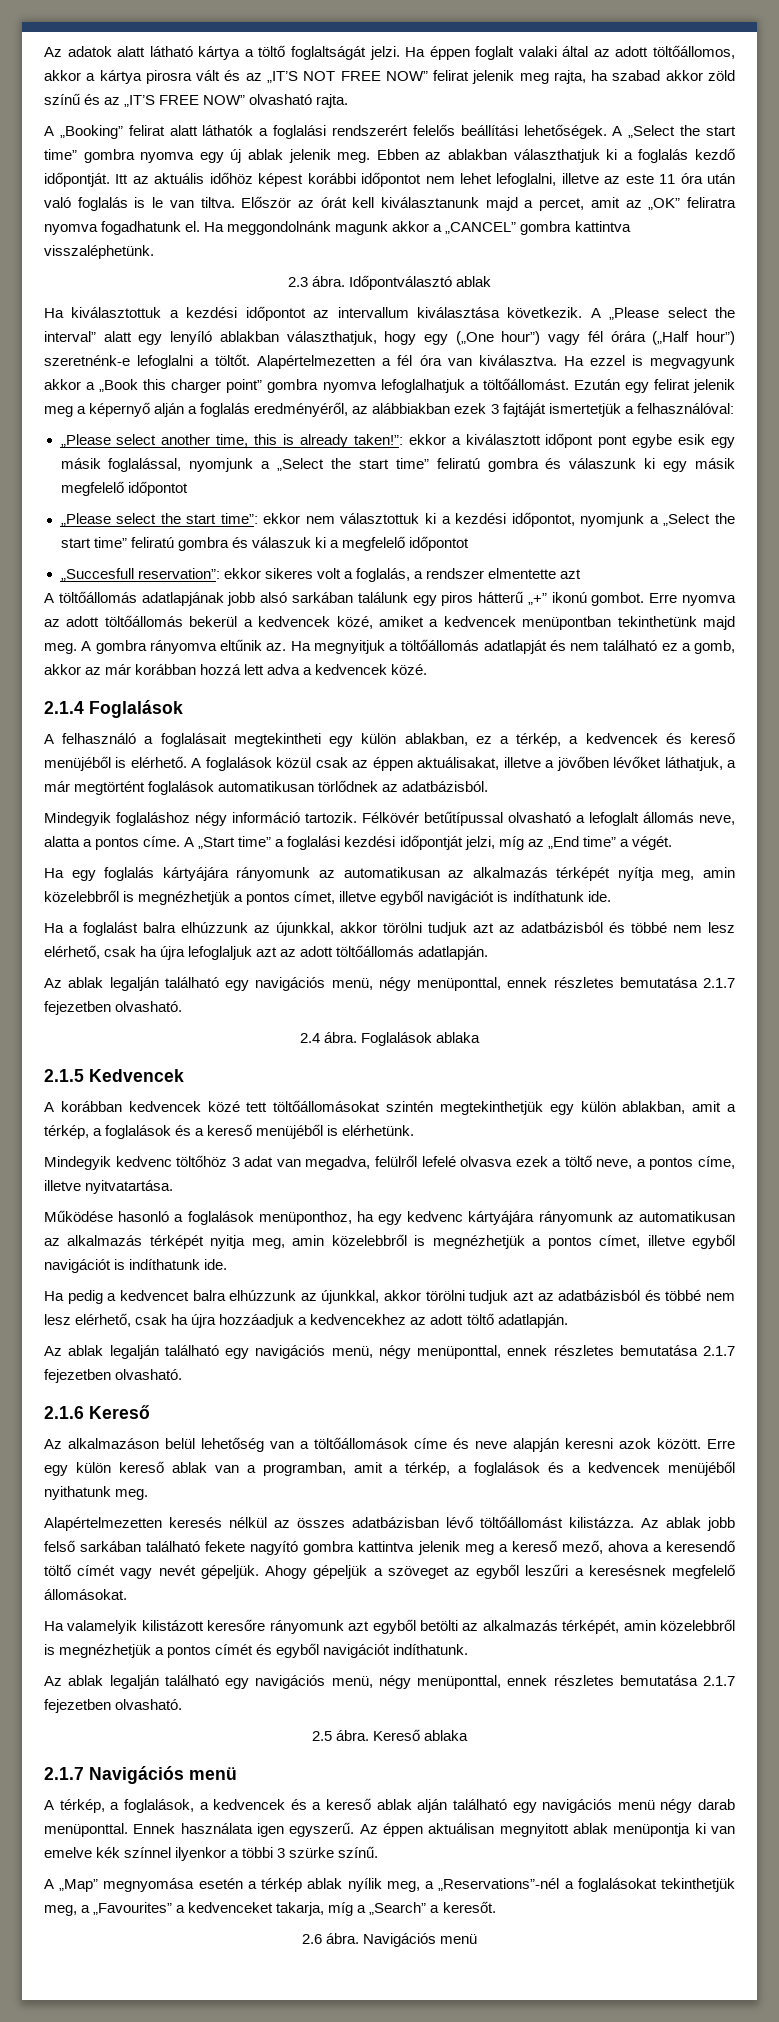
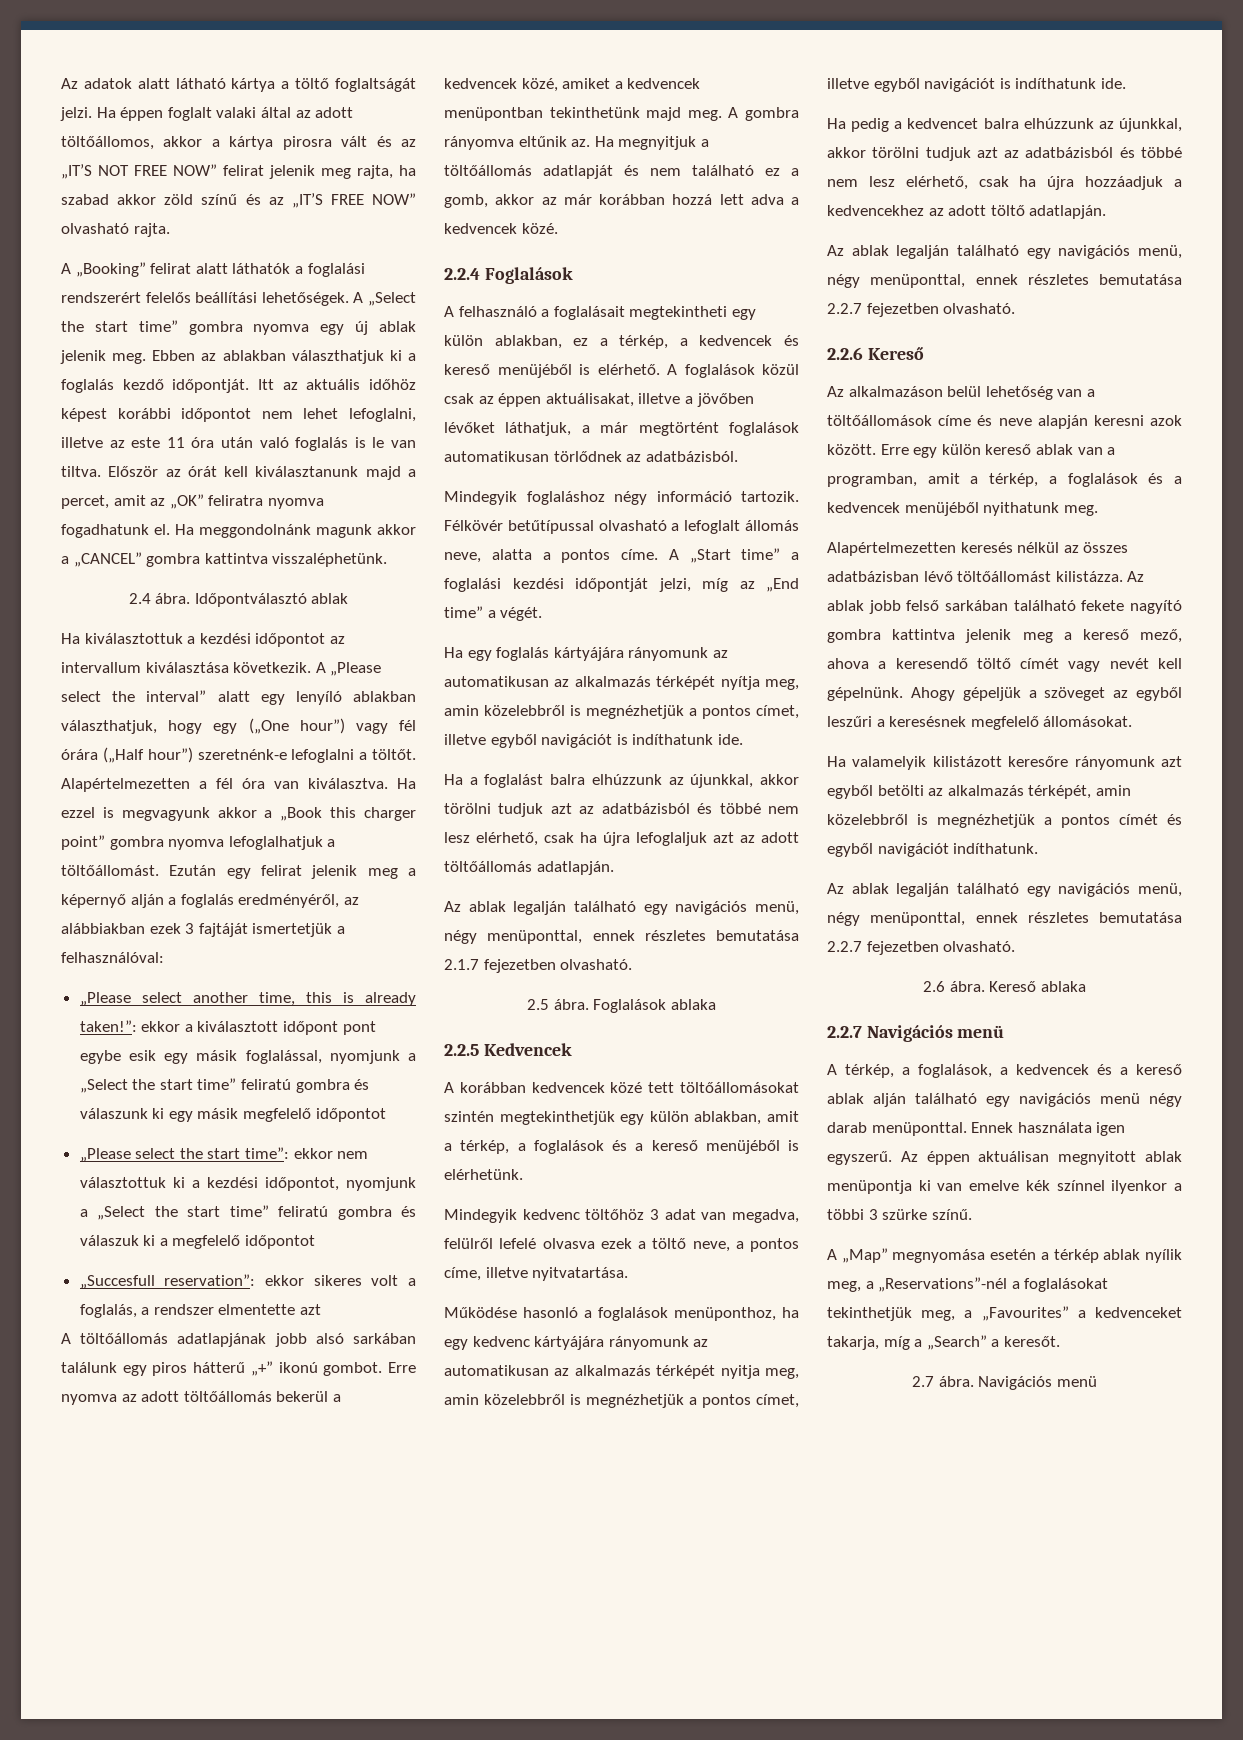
[287,277,308,287] 2.3 -> [128,593,151,604] 2.4
[44,701,84,714] 2.1.4 -> [444,268,480,280] 2.2.4
[299,1033,320,1043] 2.4 -> [527,999,550,1010] 2.5
[44,1069,84,1082] 2.1.5 -> [444,1044,479,1056] 2.2.5
[703,1346,735,1356] [44,1369,183,1383] [44,1406,84,1419] 2.1.7 fejezetben olvasható. // 2.1.6 -> [827,303,1016,317] [827,347,863,360] 2.2.7 fejezetben olvasható. // 2.2.6
[200,1565,259,1579] gépeljük. -> [1158,658,1182,669] [827,687,903,701] kell gépelnünk.
[703,1676,735,1686] [44,1699,183,1713] [311,1731,332,1741] 2.1.7 fejezetben olvasható. // 2.5 -> [827,941,1016,955] [923,981,946,992] 2.2.7 fejezetben olvasható. // 2.6
[44,1767,84,1780] 2.1.7 -> [827,1026,862,1038] 2.2.7
[301,1934,322,1944] 2.6 -> [912,1376,935,1387] 2.7

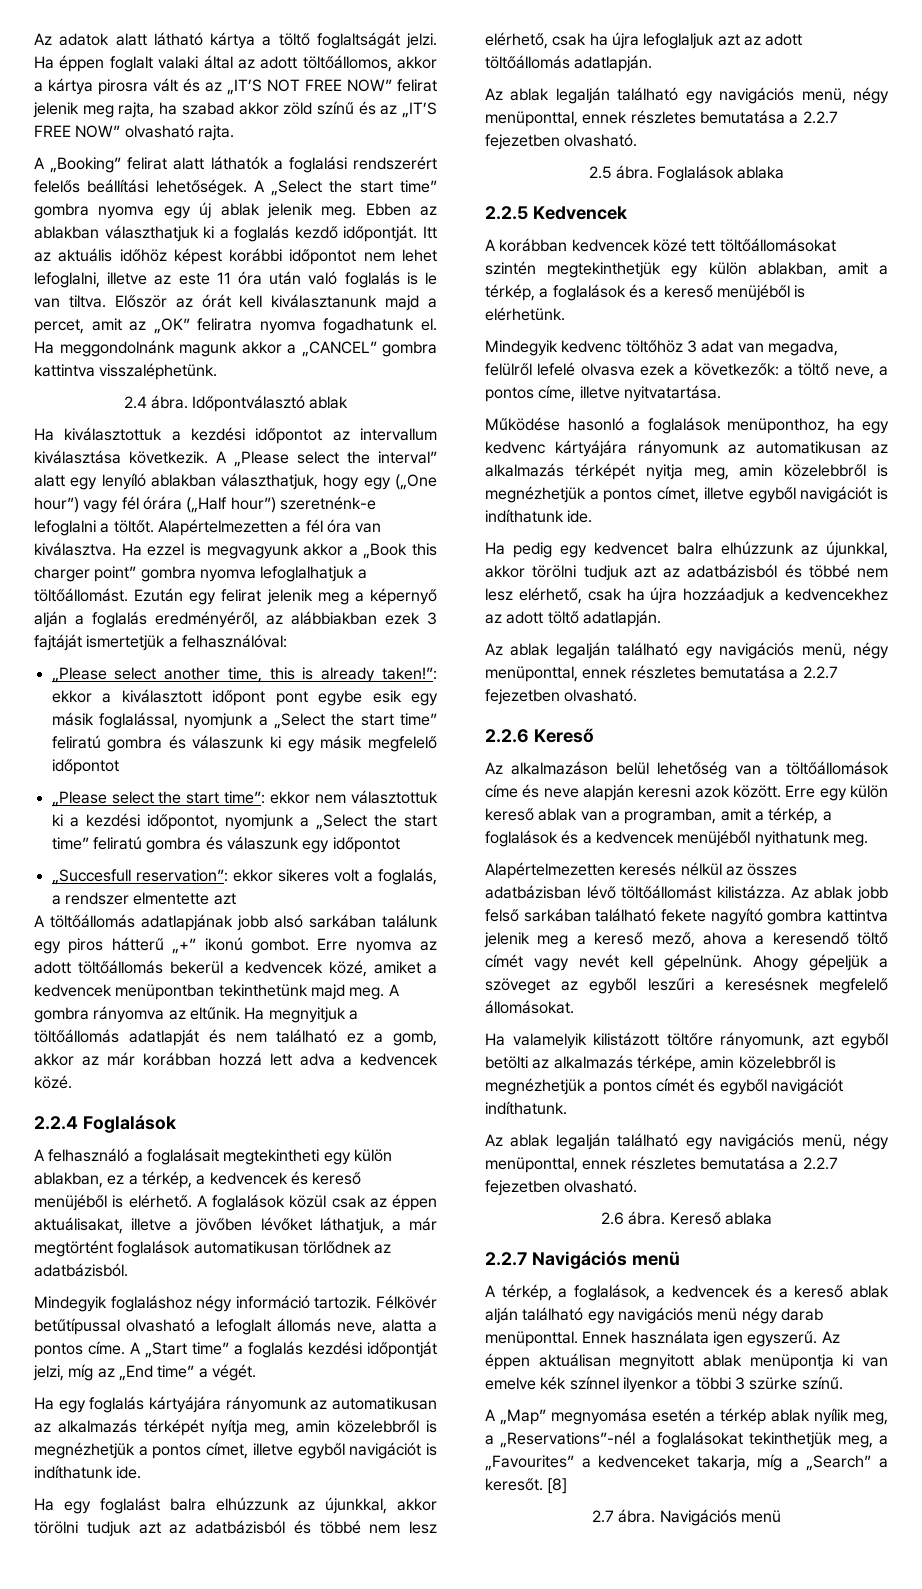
[79,1235,241,1249] válaszuk ki a megfelelő -> [226,836,330,853] válaszunk egy
[518,136,591,147] eltűnik az. -> [168,1007,240,1020] az eltűnik.
[444,578,501,592] foglalási -> [248,1341,303,1358] foglalás
[469,777,478,785] a -> [64,1501,91,1514] egy
[444,959,479,970] 2.1.7 -> [789,111,838,124] a 2.2.7
(646, 1245) none -> [693,363,793,376] következők: a
[894,121,903,129] a -> [560,545,588,558] egy
(1182, 279) none -> [789,669,799,679] a
[1008,756,1155,770] keresőre rányomunk -> [666,1032,804,1049] töltőre rányomunk,
[1028,785,1092,799] térképét, -> [636,1055,696,1072] térképe,
(1182, 917) none -> [789,1160,799,1170] a
(1060, 1341) none -> [547,1478,568,1494] [8]

